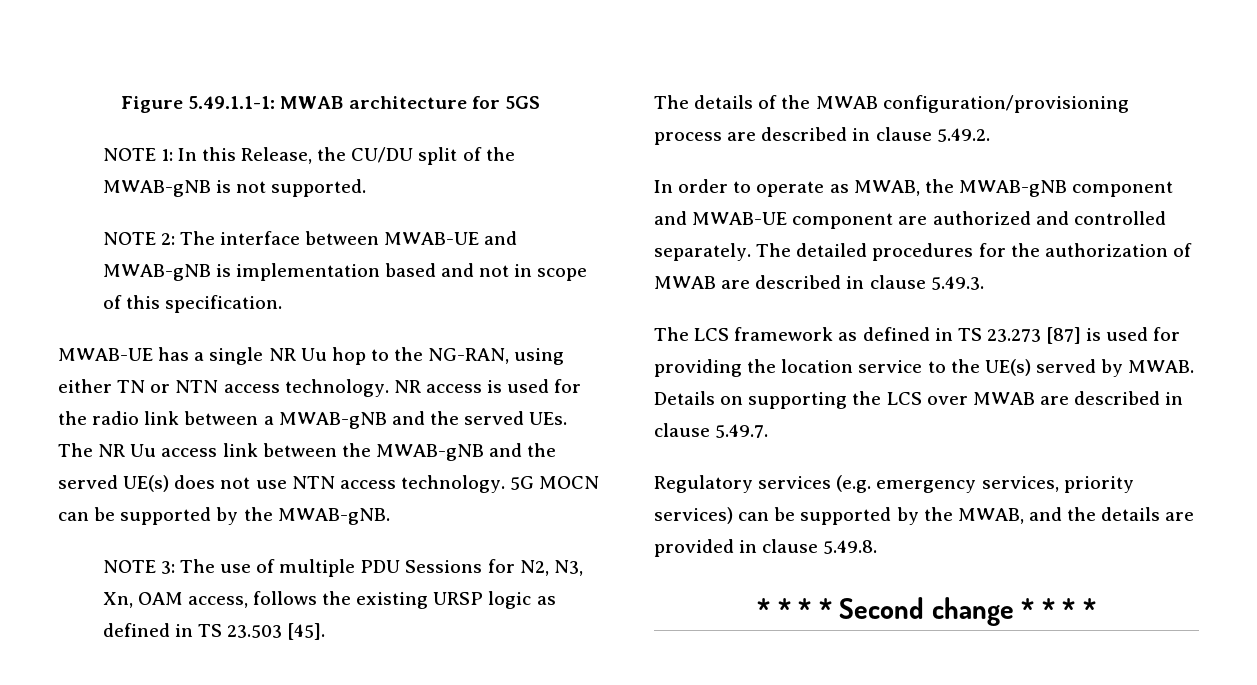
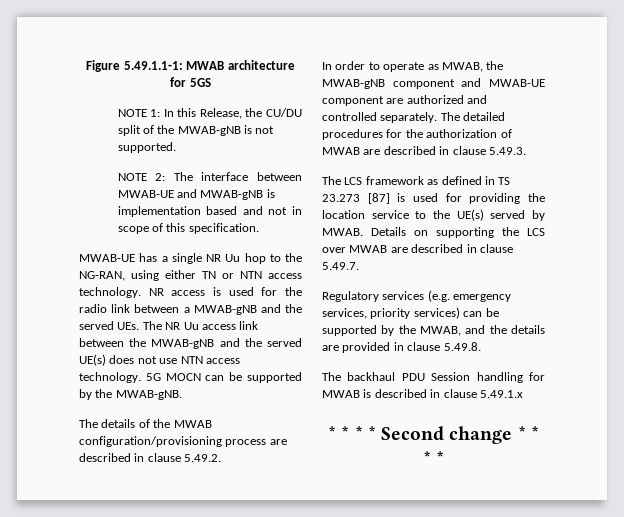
[102,559,583,577] [102,591,556,609] [102,623,326,640] // NOTE 3: The use of multiple PDU Sessions for N2, N3, Xn, OAM access, follows the existing URSP logic as defined in TS 23.503 [45]. -> (182, 395) none
(878, 547) none -> [322,372,545,383] [322,389,523,398] // The backhaul PDU Session handling for MWAB is described in clause 5.49.1.x

